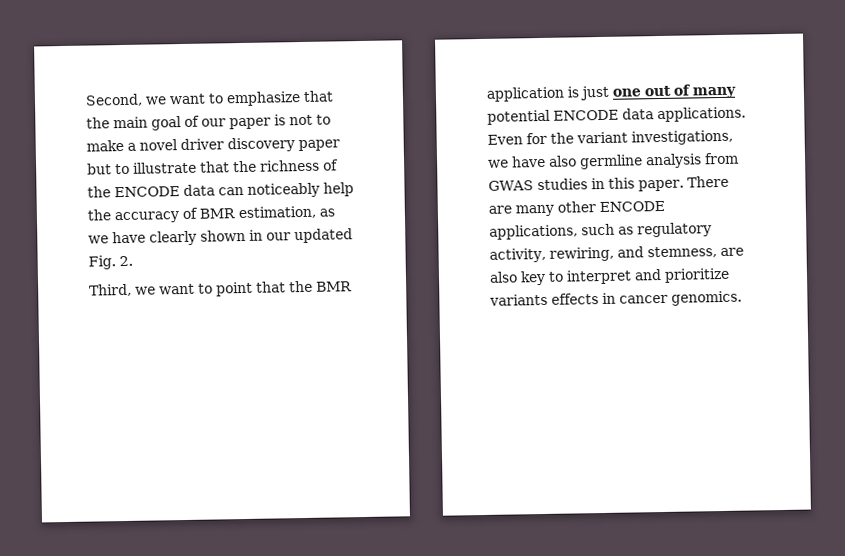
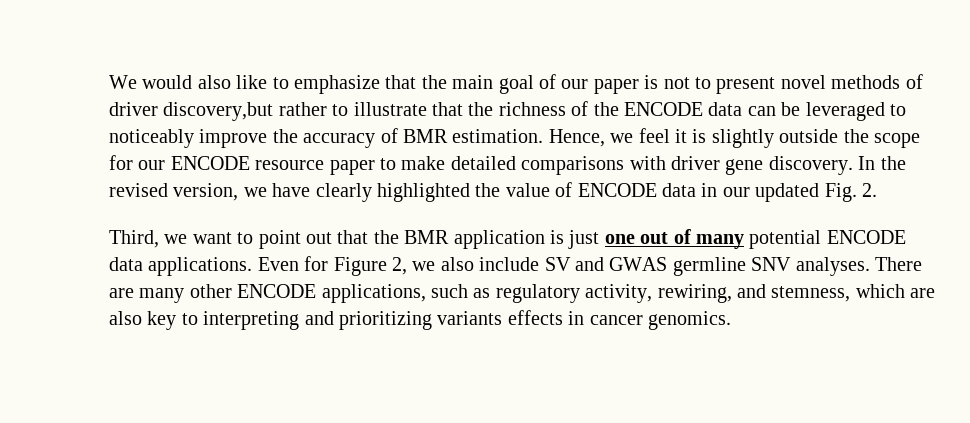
[85,93,206,107] Second, we want -> [109,75,268,89] We would also like
[86,137,340,153] [87,163,112,175] make a novel driver discovery paper but -> [716,74,923,94] [109,102,327,121] present novel methods of driver discovery,but rather
[247,182,354,198] [87,205,335,224] [88,229,246,246] noticeably help the accuracy of BMR estimation, as we have clearly shown -> [781,102,906,121] [109,128,920,148] [109,155,906,175] [109,182,696,202] be leveraged to noticeably improve the accuracy of BMR estimation. Hence, we feel it is slightly outside the scope for our ENCODE resource paper to make detailed comparisons with driver gene discovery. In the revised version, we have clearly highlighted the value of ENCODE data
(253, 289) none -> [306,232,332,244] out
[550,129,733,146] [488,152,739,170] [488,177,684,192] the variant investigations, we have also germline analysis from GWAS studies in this paper. -> [333,257,870,276] Figure 2, we also include SV and GWAS germline SNV analyses.
(717, 252) none -> [855,284,905,298] which
[566,267,730,285] interpret and prioritize -> [203,311,432,330] interpreting and prioritizing

